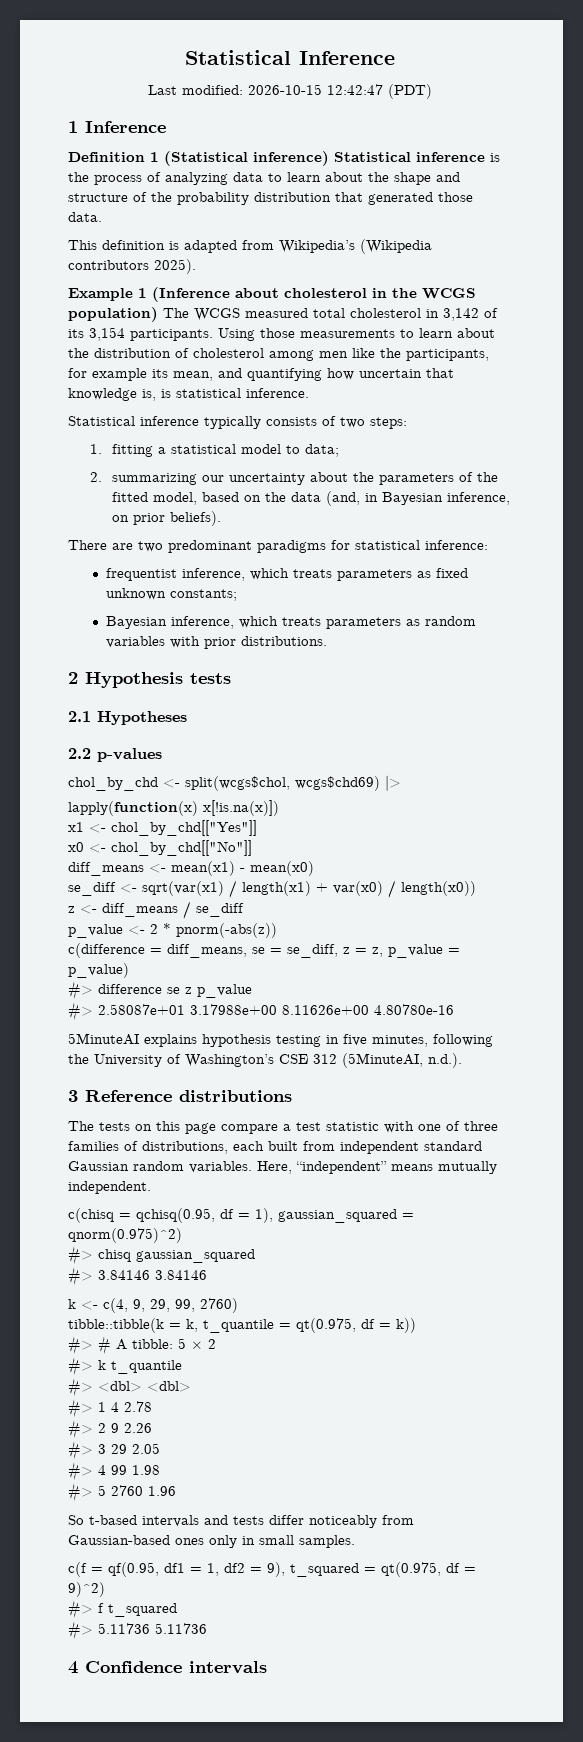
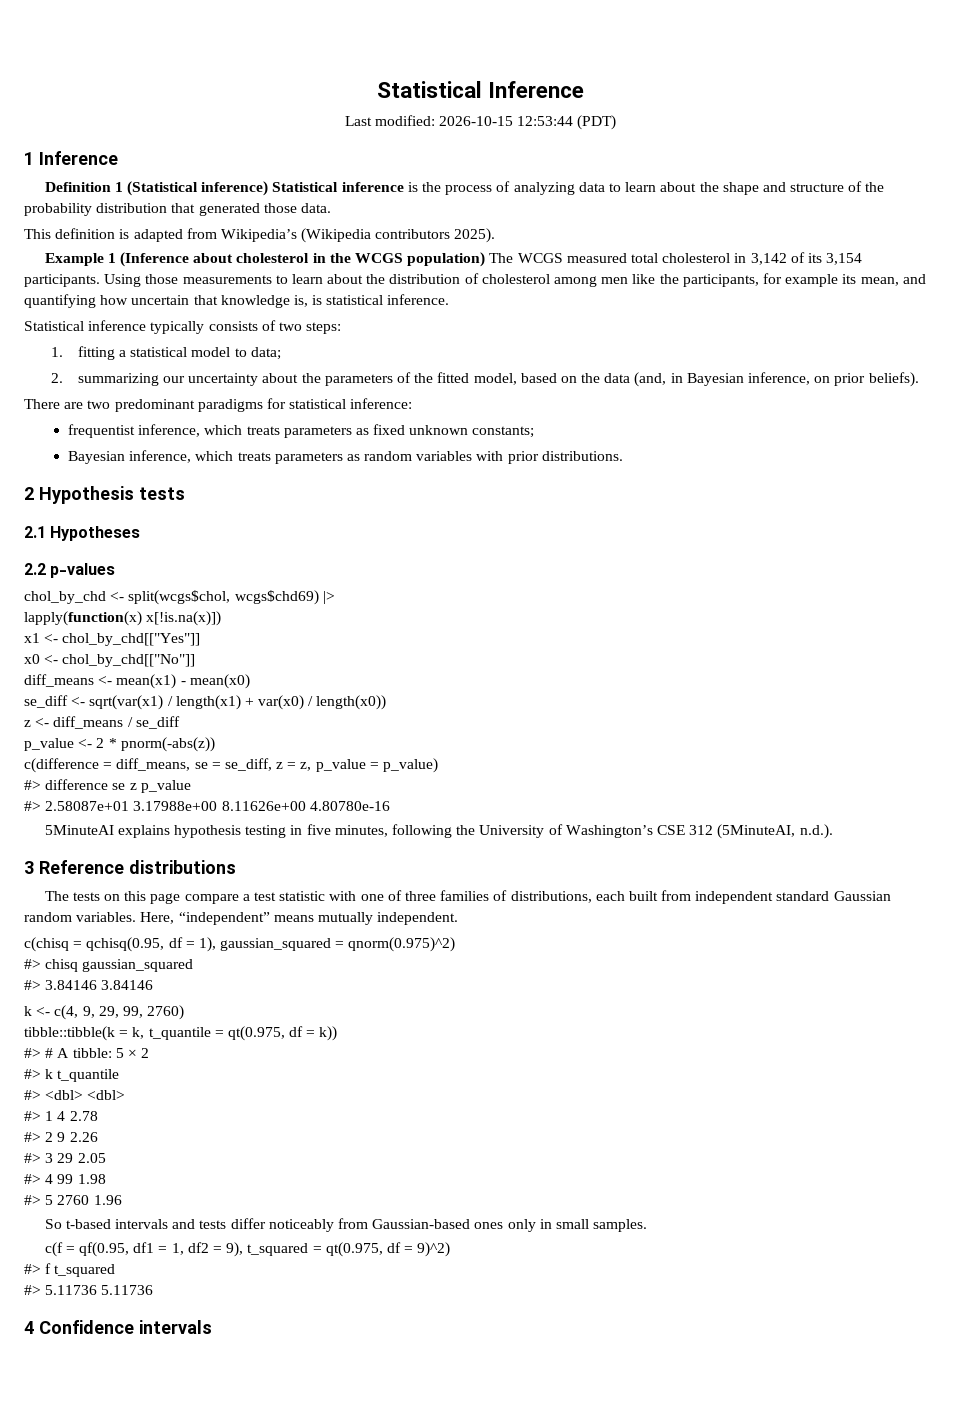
[326,84,383,95] 12:42:47 -> [517,116,574,126] 12:53:44

